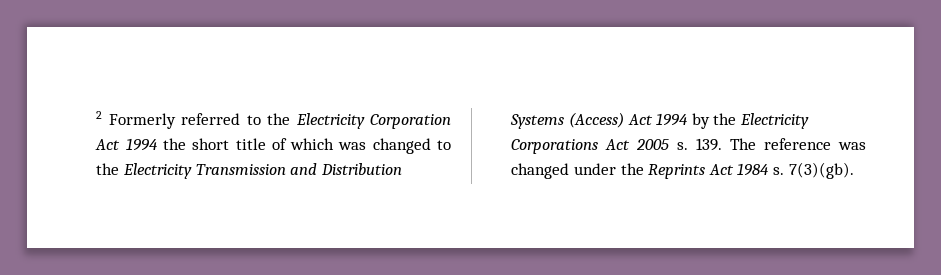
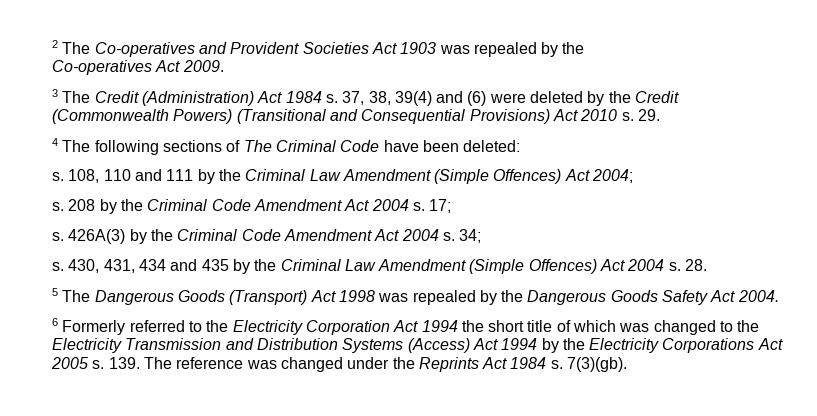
(103, 115) none -> [62,42,585,57] [51,60,224,75] [51,89,680,106] [51,109,660,124] [51,138,521,155] [51,169,634,184] [51,199,452,214] [51,229,482,244] [51,259,708,274] [51,288,779,305] [51,318,58,326] The Co-operatives and Provident Societies Act 1903 was repealed by the // Co-operatives Act 2009. // 3 The Credit (Administration) Act 1984 s. 37, 38, 39(4) and (6) were deleted by the Credit (Commonwealth Powers) (Transitional and Consequential Provisions) Act 2010 s. 29. // 4 The following sections of The Criminal Code have been deleted: // s. 108, 110 and 111 by the Criminal Law Amendment (Simple Offences) Act 2004; // s. 208 by the Criminal Code Amendment Act 2004 s. 17; // s. 426A(3) by the Criminal Code Amendment Act 2004 s. 34; // s. 430, 431, 434 and 435 by the Criminal Law Amendment (Simple Offences) Act 2004 s. 28. // 5 The Dangerous Goods (Transport) Act 1998 was repealed by the Dangerous Goods Safety Act 2004. // 6

